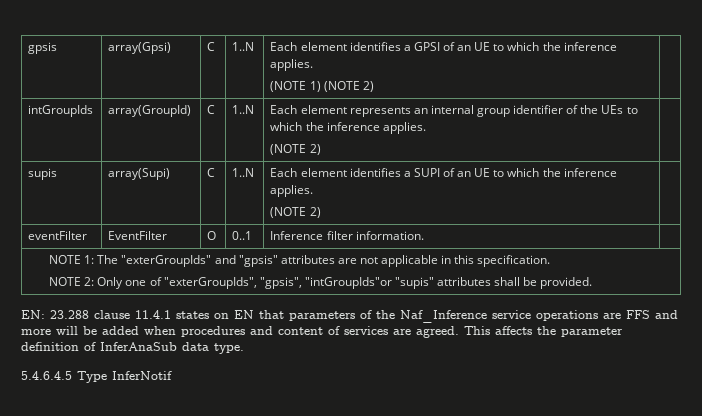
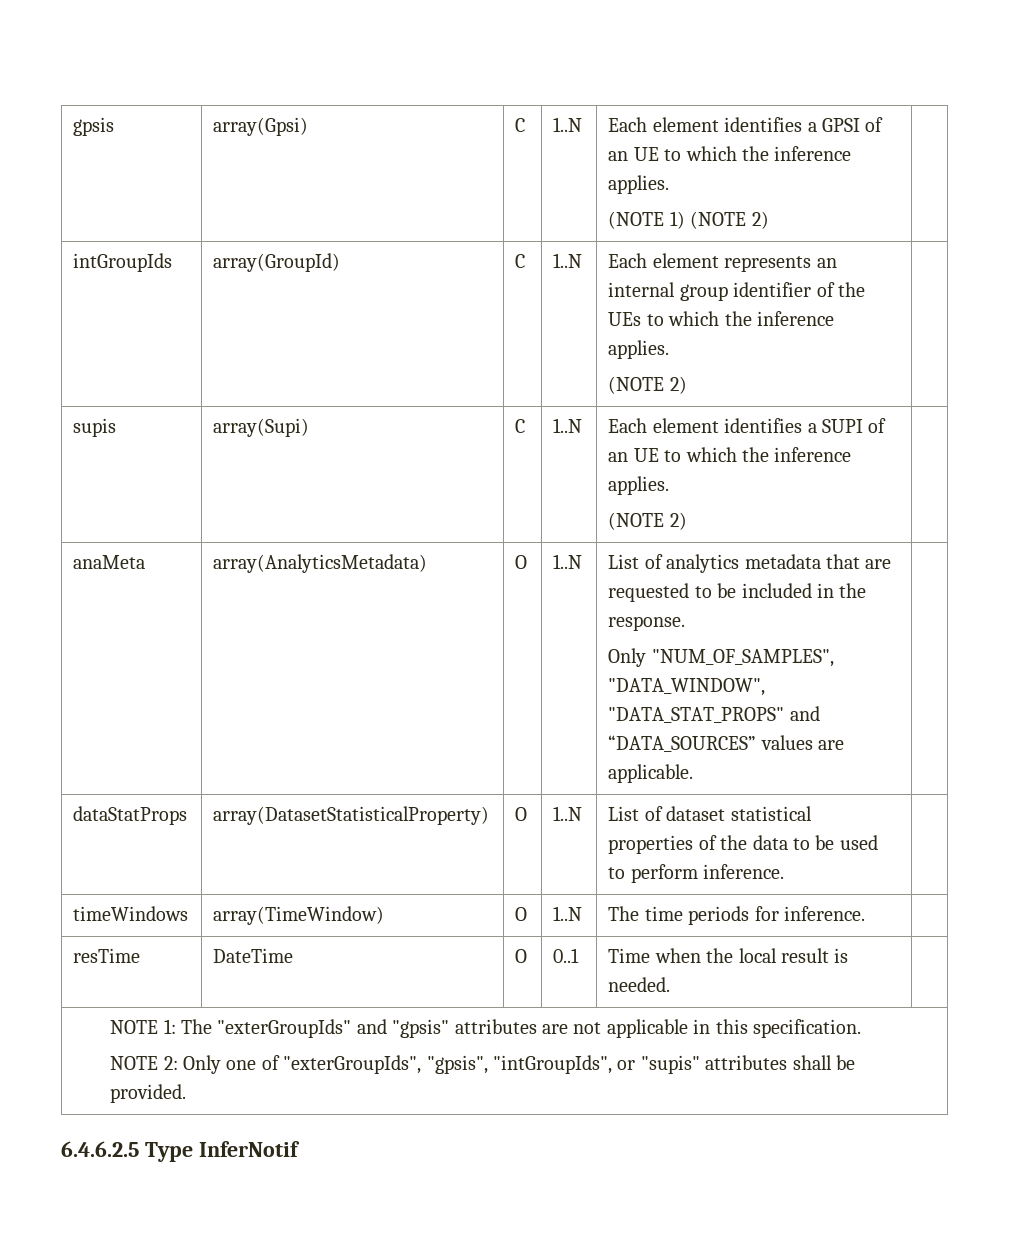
[28,231,88,240] [108,231,168,240] [207,231,217,240] [232,231,253,240] [270,231,424,240] eventFilter | EventFilter | O | 0..1 | Inference filter information. -> [73,555,146,569] [213,554,428,573] [515,555,528,569] [553,554,583,569] [608,554,892,573] [608,583,867,602] [608,616,686,631] [608,648,834,667] [608,678,766,696] [608,706,820,723] [608,735,845,752] [608,764,694,783] [73,806,188,825] [213,806,490,825] [515,807,528,821] [553,806,583,821] [608,806,812,821] [608,835,878,854] [608,864,785,883] [73,906,189,921] [213,906,385,925] [515,907,528,921] [553,906,583,921] [608,906,866,925] [73,948,141,963] [213,948,294,963] [515,949,528,963] [553,948,580,963] [608,948,849,963] [608,977,671,992] anaMeta | array(AnalyticsMetadata) | O | 1..N | List of analytics metadata that are requested to be included in the response. // Only "NUM_OF_SAMPLES", "DATA_WINDOW", "DATA_STAT_PROPS" and “DATA_SOURCES” values are applicable. | // dataStatProps | array(DatasetStatisticalProperty) | O | 1..N | List of dataset statistical properties of the data to be used to perform inference. | // timeWindows | array(TimeWindow) | O | 1..N | The time periods for inference. | // resTime | DateTime | O | 0..1 | Time when the local result is needed.
[304,277,392,289] "intGroupIds"or -> [492,1055,636,1074] "intGroupIds", or
[21,310,678,323] [21,326,623,338] [21,342,244,354] [21,371,72,380] EN: 23.288 clause 11.4.1 states on EN that parameters of the Naf_Inference service operations are FFS and more will be added when procedures and content of services are agreed. This affects the parameter definition of InferAnaSub data type. // 5.4.6.4.5 -> [61,1141,139,1157] 6.4.6.2.5

